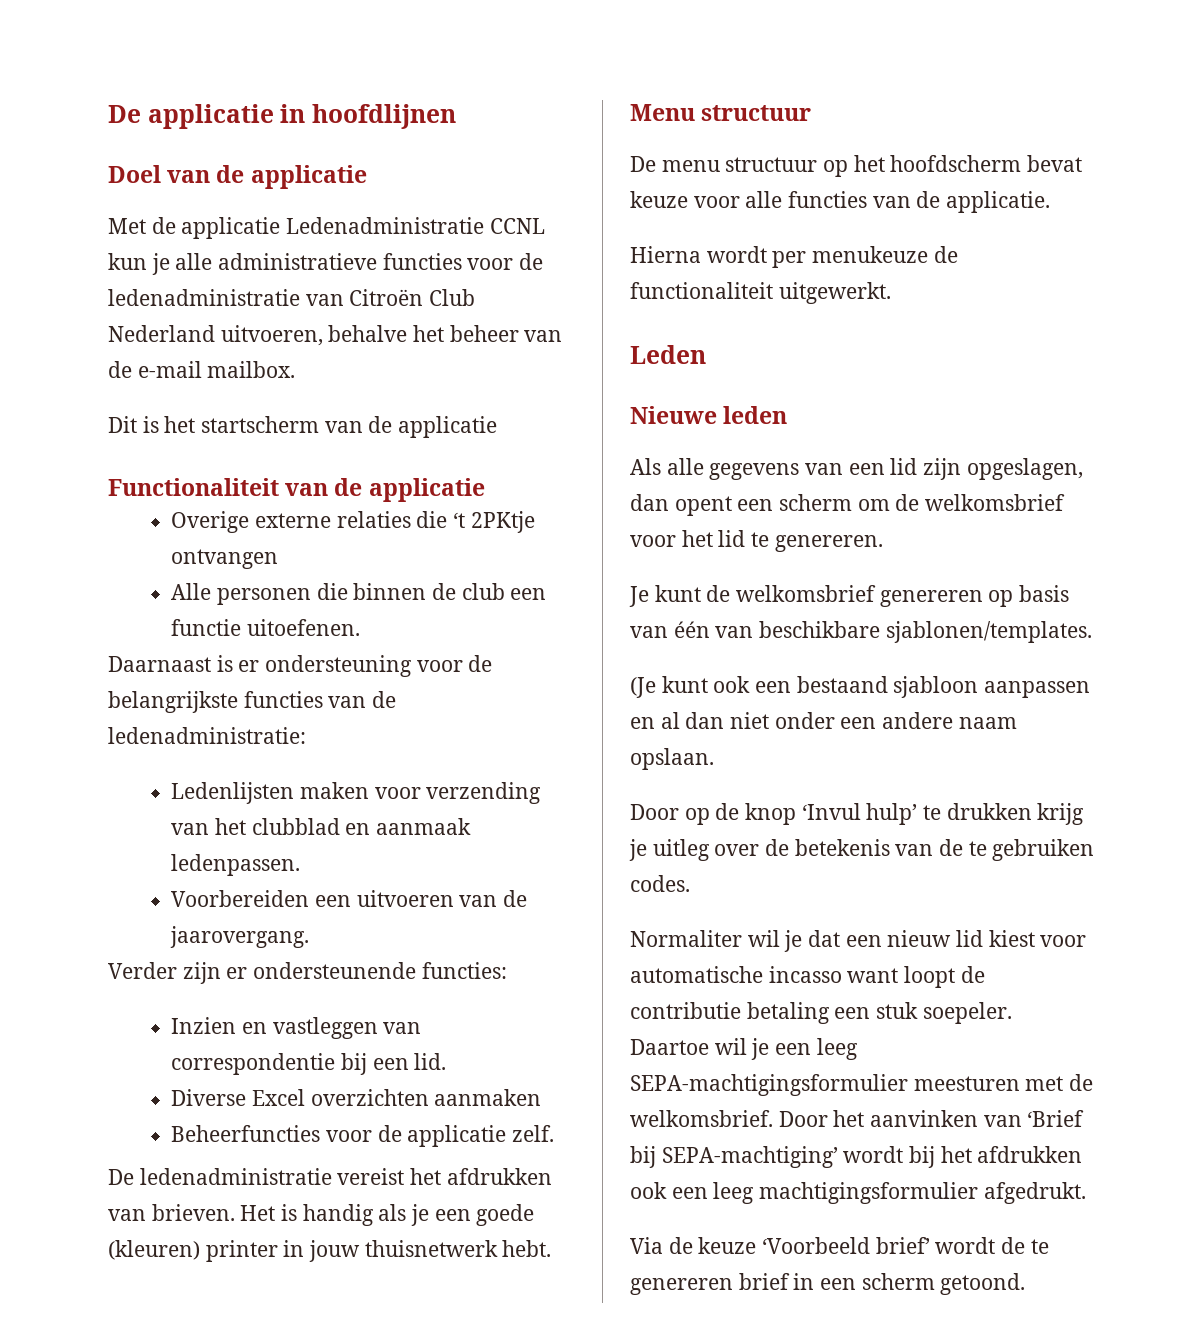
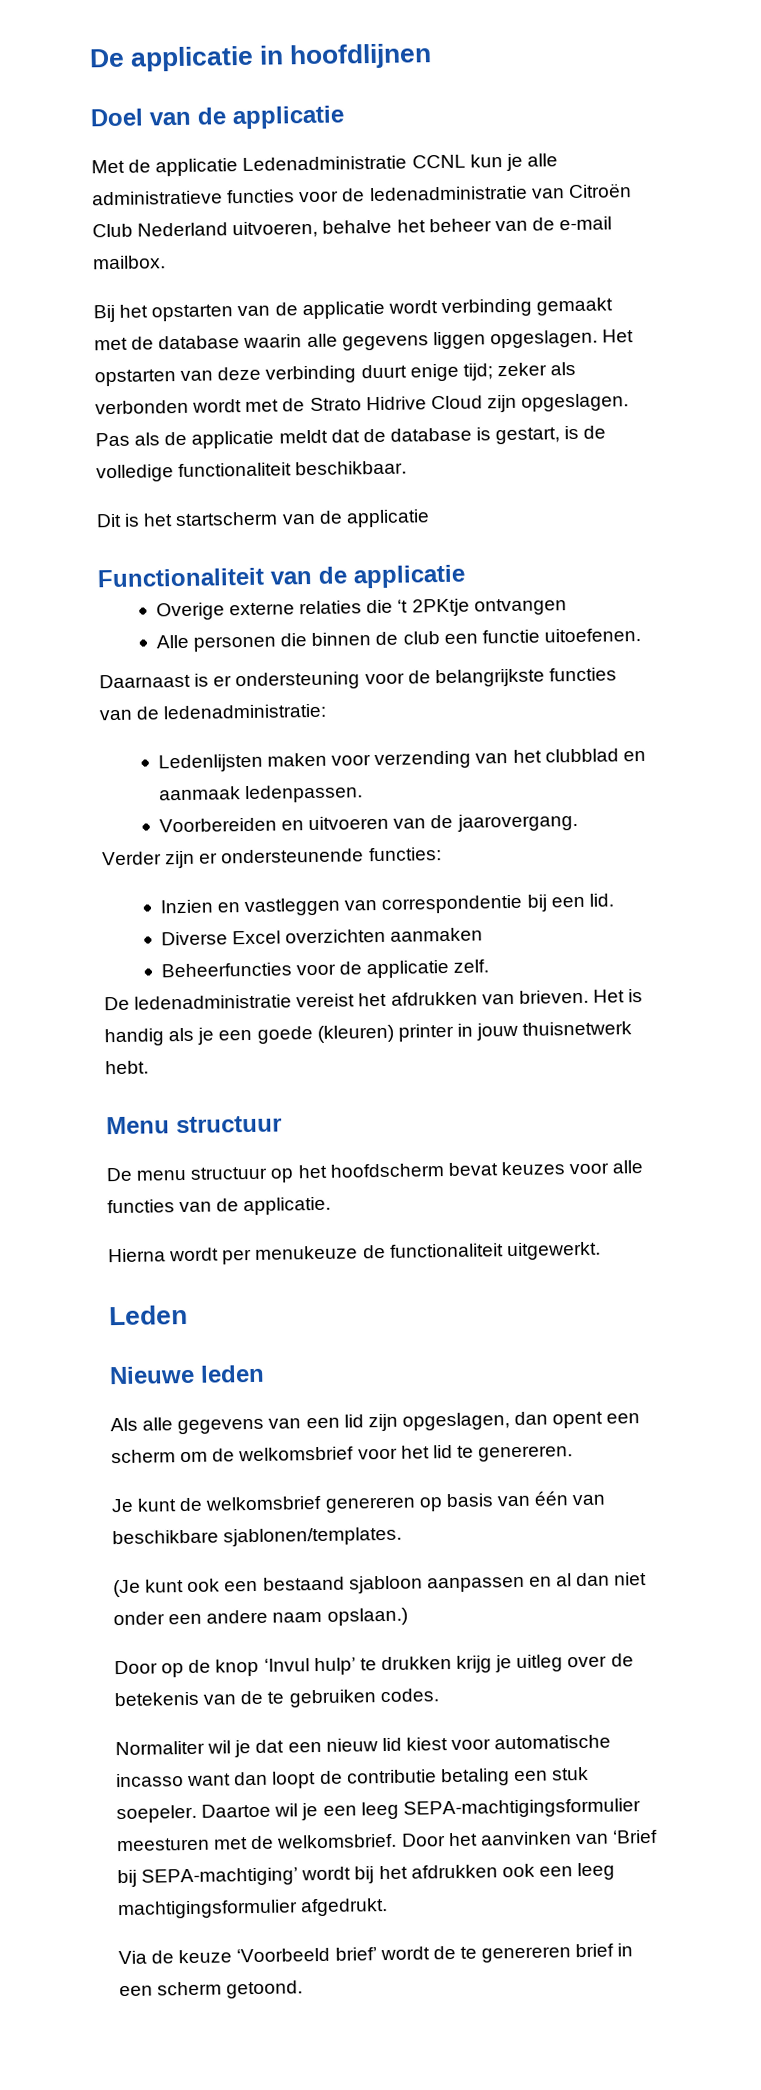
(296, 369) none -> [93,297,614,323] [94,329,635,351] [94,361,577,387] [95,393,630,415] [95,425,607,449] [96,460,408,483] // Bij het opstarten van de applicatie wordt verbinding gemaakt met de database waarin alle gegevens liggen opgeslagen. Het opstarten van deze verbinding duurt enige tijd; zeker als verbonden wordt met de Strato Hidrive Cloud zijn opgeslagen. Pas als de applicatie meldt dat de database is gestart, is de volledige functionaliteit beschikbaar.
[314,895,351,907] een -> [280,820,304,831] en
[630,191,688,208] keuze -> [500,1161,565,1176] keuzes
[630,748,714,770] opslaan. -> [326,1607,408,1626] opslaan.)
(899, 975) none -> [234,1771,269,1786] dan

